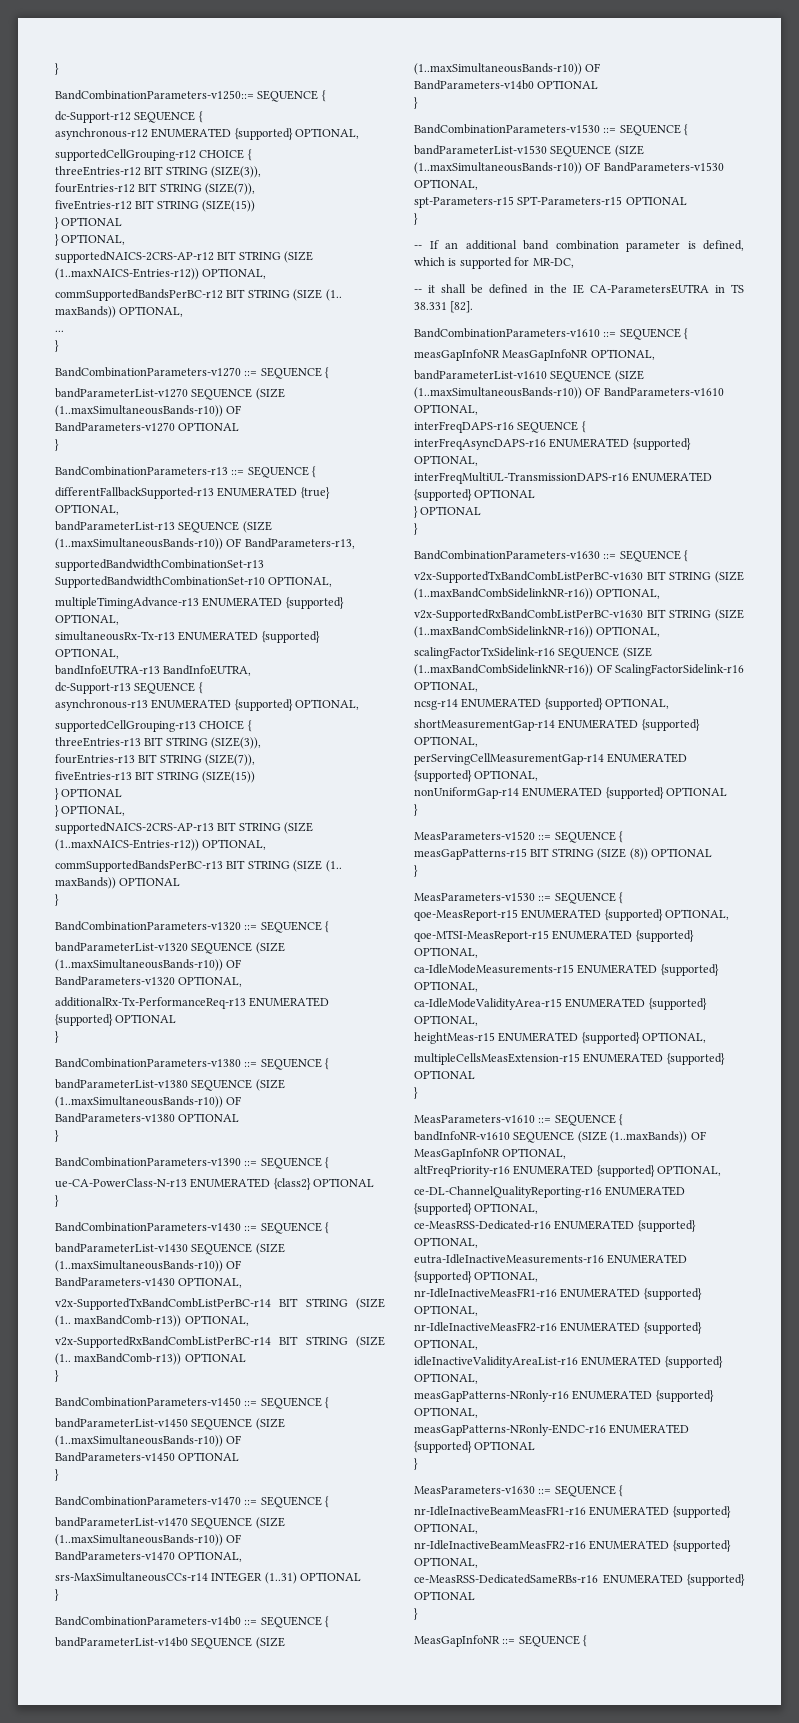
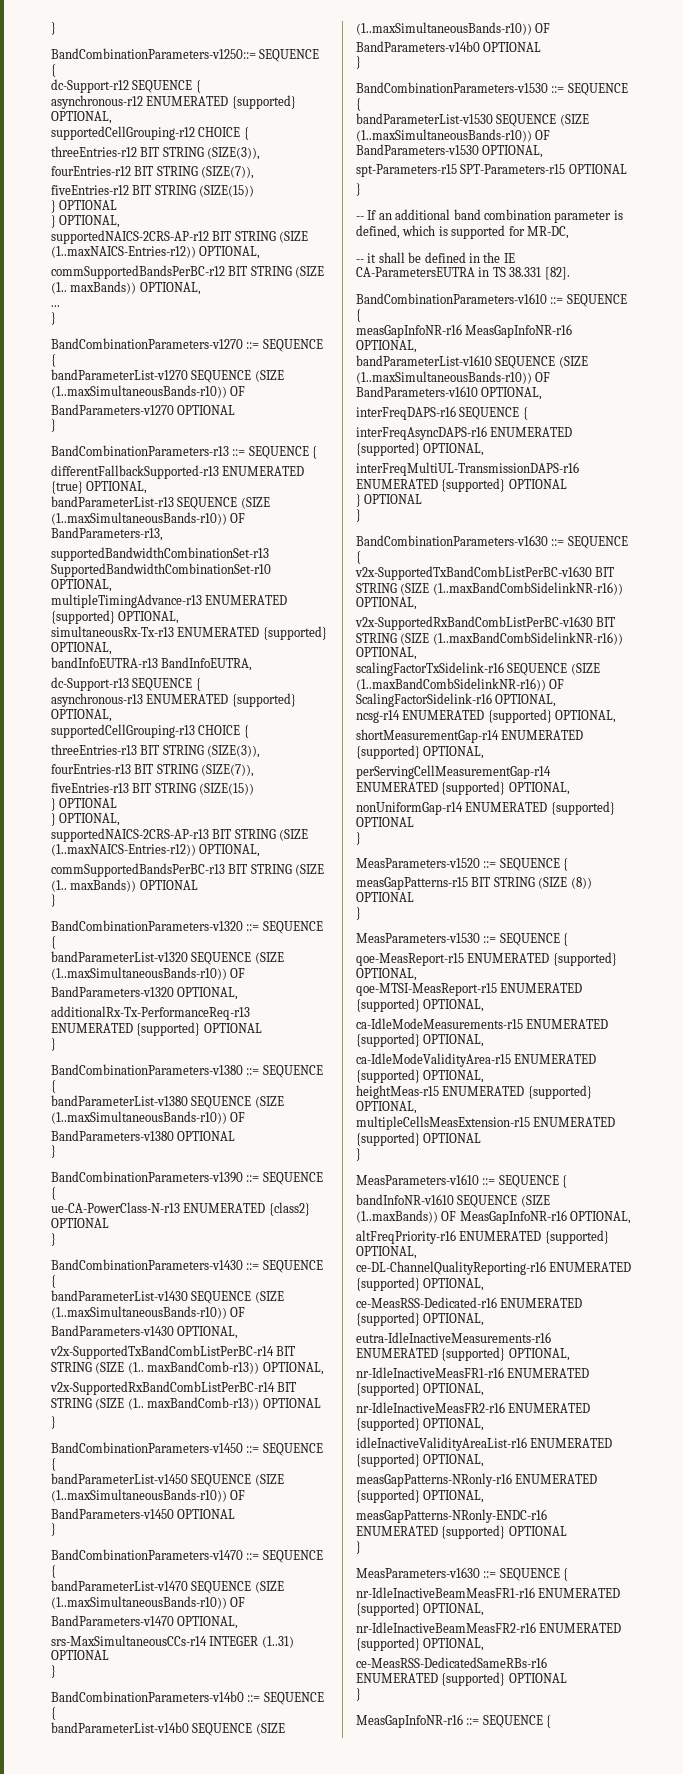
[414,349,589,361] measGapInfoNR MeasGapInfoNR -> [356,324,573,338] measGapInfoNR-r16 MeasGapInfoNR-r16
[414,1148,500,1160] MeasGapInfoNR -> [459,1210,567,1224] MeasGapInfoNR-r16
[414,1635,500,1647] MeasGapInfoNR -> [356,1714,463,1728] MeasGapInfoNR-r16

